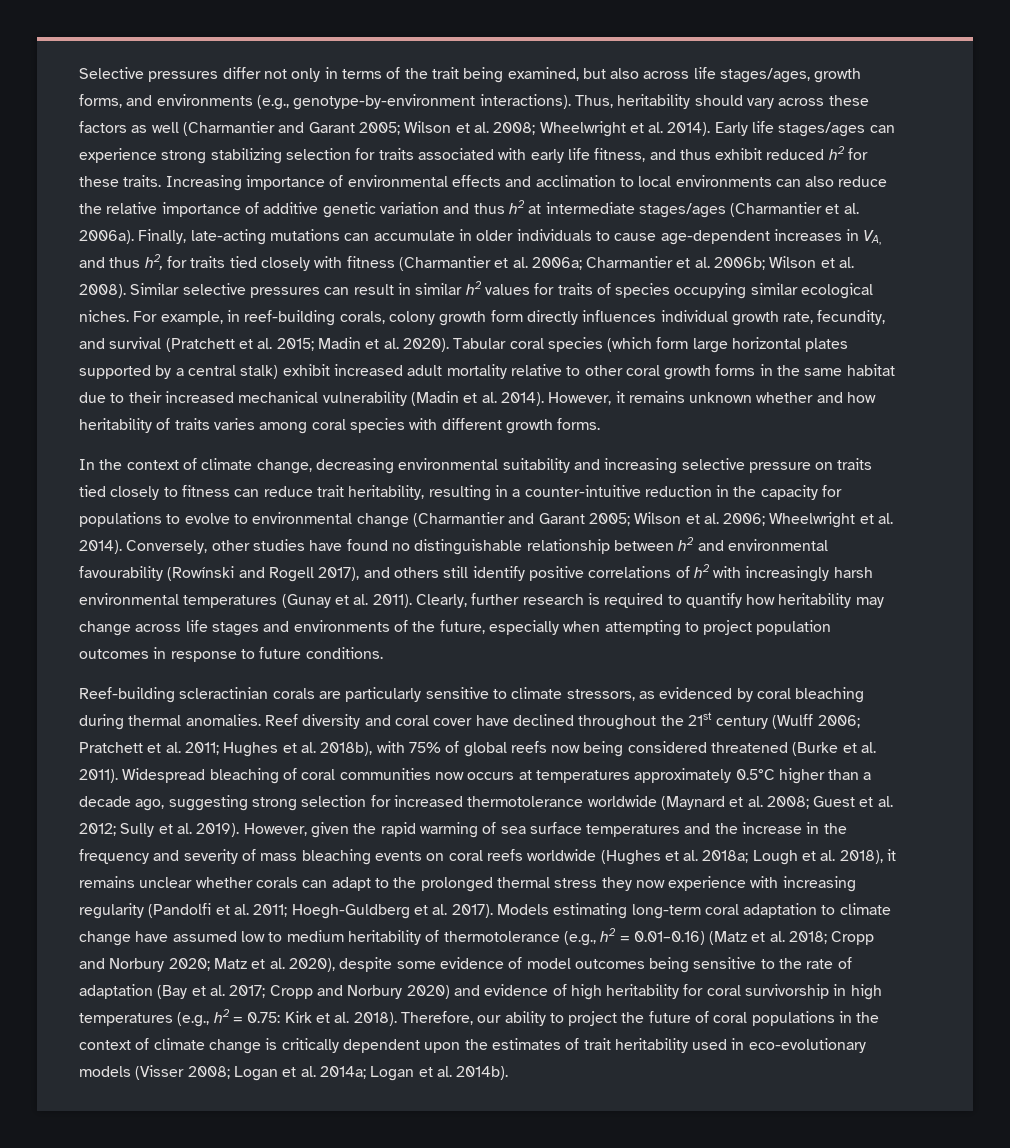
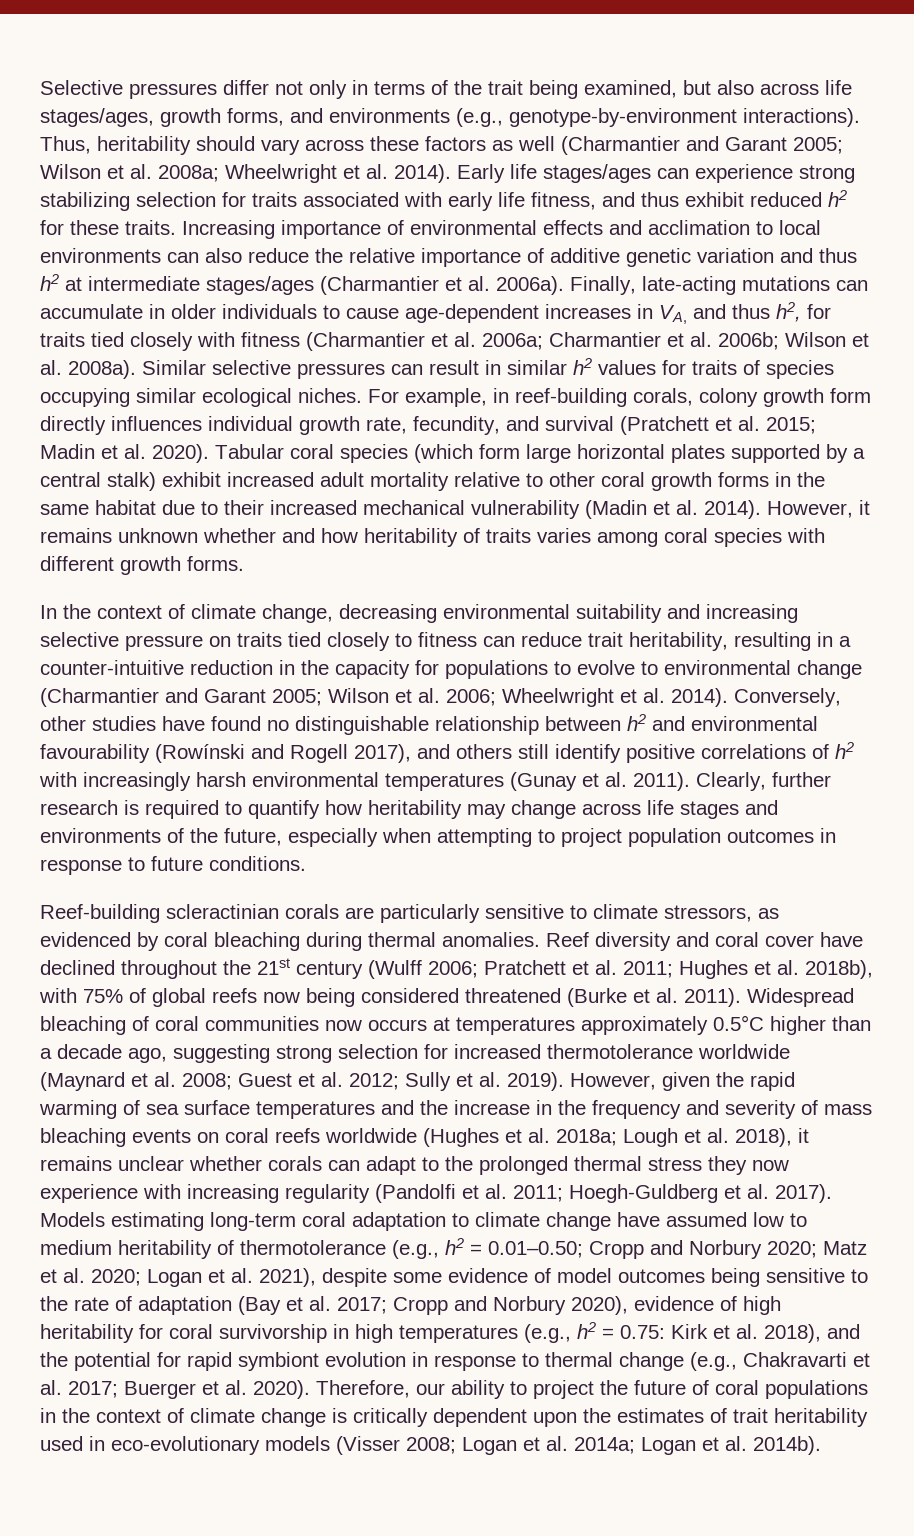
[493,122,536,135] 2008; -> [158,165,219,182] 2008a;
[79,284,126,298] 2008). -> [68,360,136,379] 2008a).
[633,931,828,945] 0.01–0.16) (Matz et al. 2018; -> [488,1241,583,1258] 0.01–0.50;
[288,958,335,972] 2020), -> [91,1268,316,1287] 2020; Logan et al. 2021),
[406,985,480,999] 2020) and -> [571,1296,628,1315] 2020),
[353,1012,397,1026] 2018). -> [764,1324,860,1343] [40,1352,870,1371] [40,1380,310,1399] 2018), and the potential for rapid symbiont evolution in response to thermal change (e.g., Chakravarti et al. 2017; Buerger et al. 2020).

